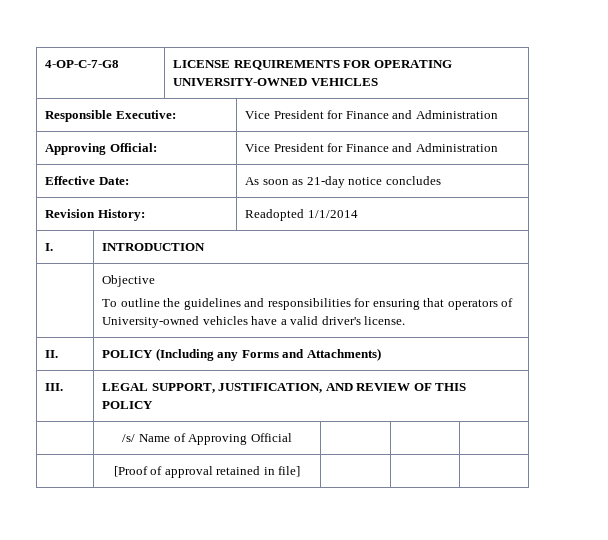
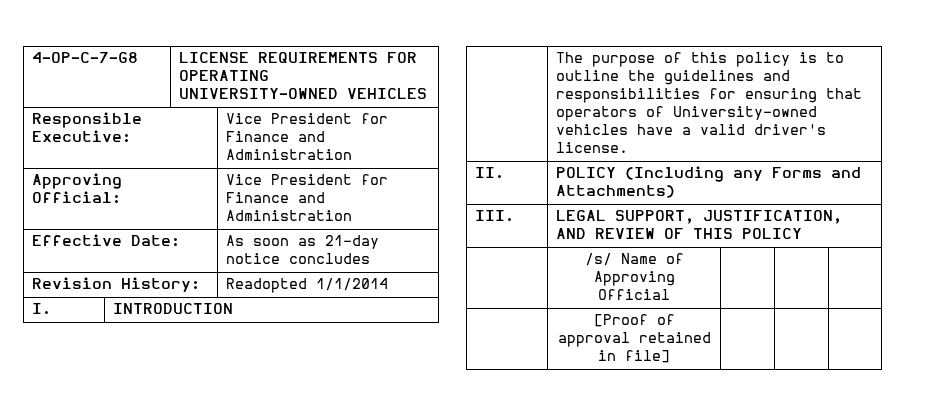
[102,275,156,287] [102,299,118,307] Objective // To -> [556,52,845,67] The purpose of this policy is to

